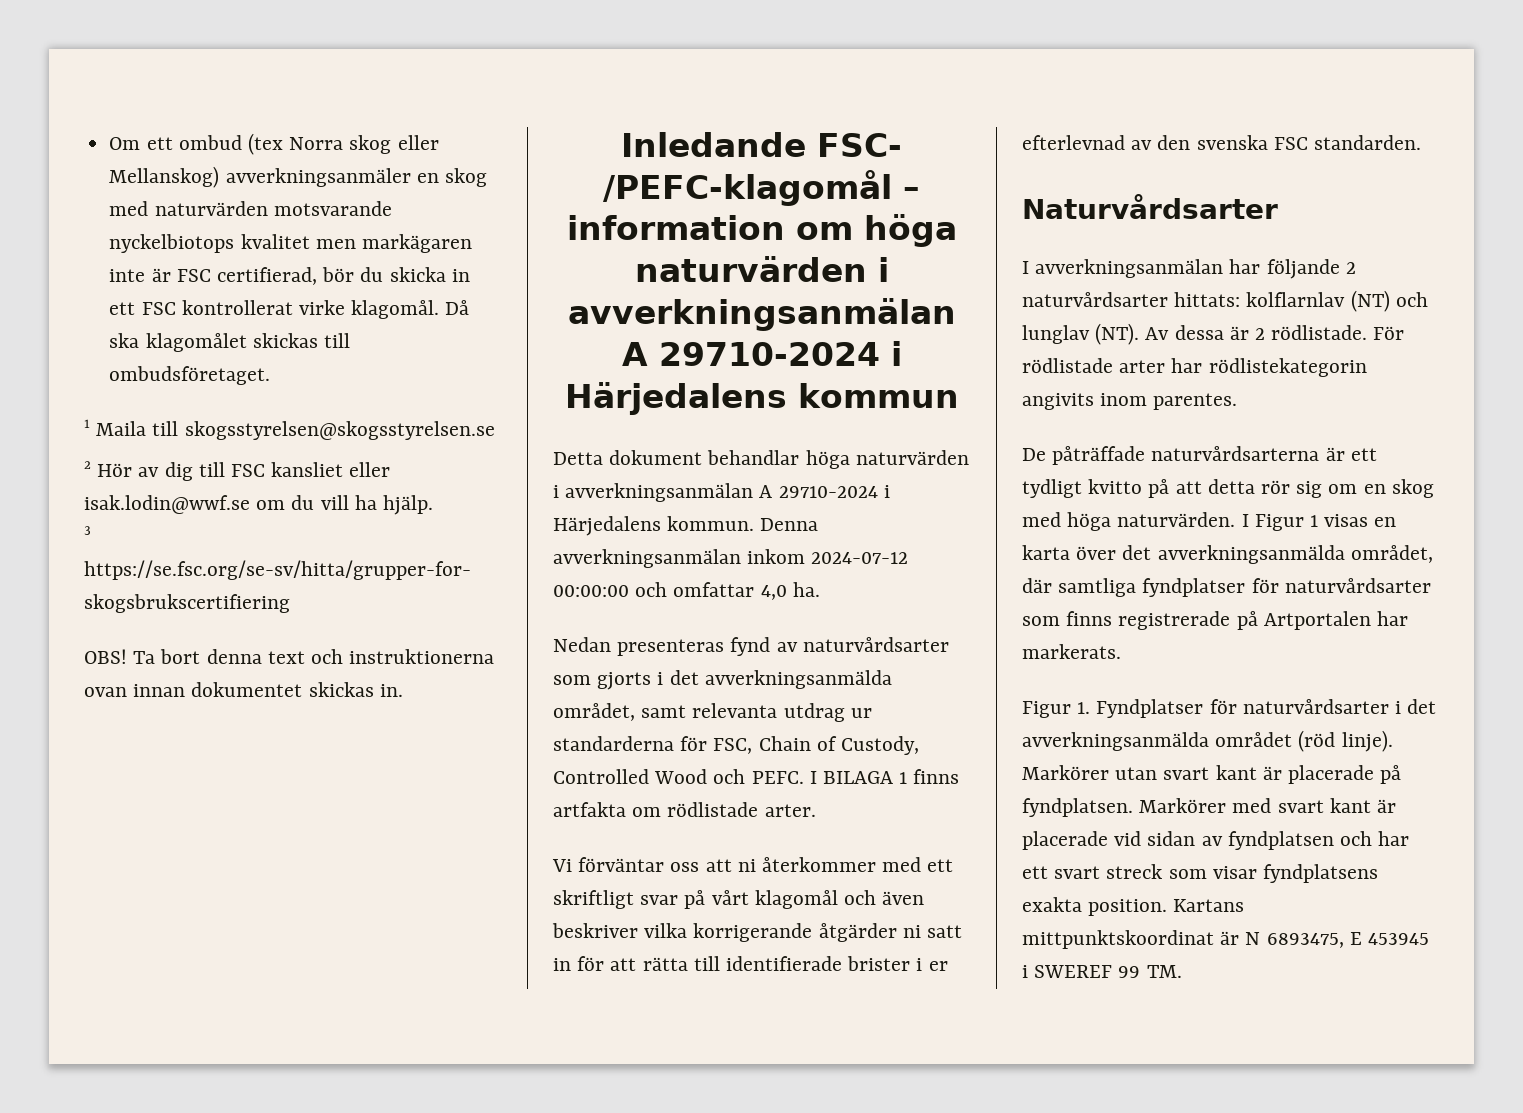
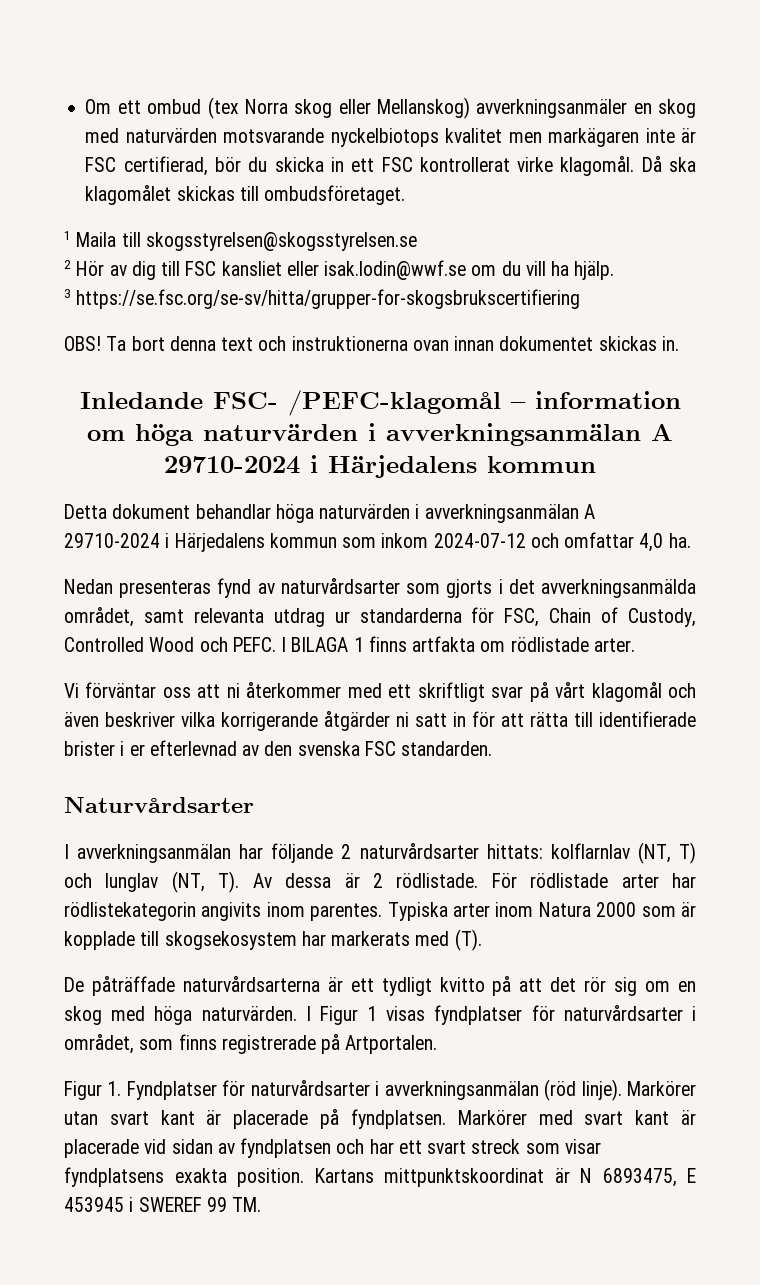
[667,516,819,531] [553,549,741,568] kommun. Denna avverkningsanmälan -> [269,533,377,548] kommun som
[553,585,629,597] 00:00:00 -> (526, 540) none
[1350,290,1428,312] [1022,323,1140,345] (NT) och lunglav (NT). -> [637,842,696,864] [64,871,240,893] (NT, T) och lunglav (NT, T).
(1238, 401) none -> [387,902,696,921] [64,929,482,951] Typiska arter inom Natura 2000 som är kopplade till skogsekosystem har markerats med (T).
[1207,479,1255,494] detta -> [550,977,577,992] det
[1374,517,1397,527] [1022,545,1433,564] [1022,578,1137,597] en karta över det avverkningsanmälda området, där samtliga -> (426, 1013) none
(1431, 585) none -> [692,1006,696,1021] [64,1034,134,1054] i området,
[1263,611,1409,630] [1022,644,1121,659] Artportalen har markerats. -> [345,1035,438,1054] Artportalen.
[1407,699,1437,714] [1022,732,1293,751] det avverkningsanmälda området -> [384,1081,539,1100] avverkningsanmälan

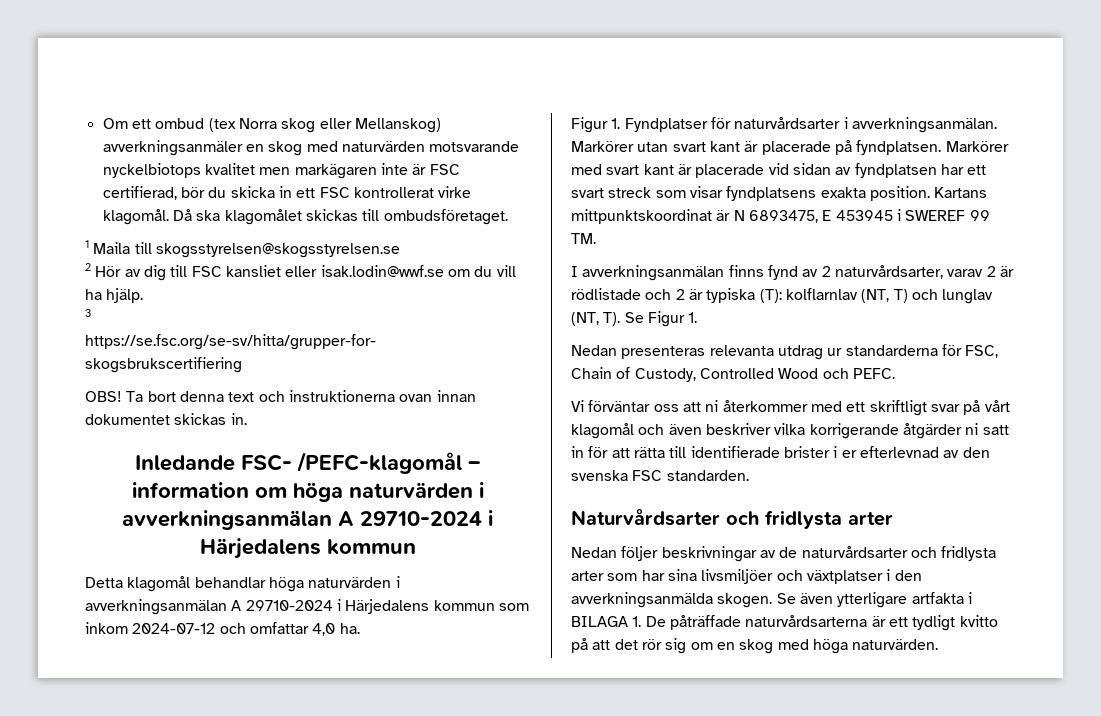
[112,504,191,519] dokument -> [127,576,191,592] klagomål
[64,578,696,598] [64,607,184,627] Nedan presenteras fynd av naturvårdsarter som gjorts i det avverkningsanmälda området, samt -> [571,117,997,133] [571,140,1009,155] [571,163,987,178] [571,186,988,201] [571,209,990,224] [571,233,596,244] [571,265,1014,281] [571,288,994,304] [571,311,698,327] [571,345,706,359] Figur 1. Fyndplatser för naturvårdsarter i avverkningsanmälan. Markörer utan svart kant är placerade på fyndplatsen. Markörer med svart kant är placerade vid sidan av fyndplatsen har ett svart streck som visar fyndplatsens exakta position. Kartans mittpunktskoordinat är N 6893475, E 453945 i SWEREF 99 TM. // I avverkningsanmälan finns fynd av 2 naturvårdsarter, varav 2 är rödlistade och 2 är typiska (T): kolflarnlav (NT, T) och lunglav (NT, T). Se Figur 1. // Nedan presenteras
[281,636,635,652] I BILAGA 1 finns artfakta om rödlistade arter. -> (895, 373) none
[64,842,696,864] [64,871,696,893] [64,902,696,921] [64,929,482,951] // I avverkningsanmälan har följande 2 naturvårdsarter hittats: kolflarnlav (NT, T) och lunglav (NT, T). Av dessa är 2 rödlistade. För rödlistade arter har rödlistekategorin angivits inom parentes. Typiska arter inom Natura 2000 som är kopplade till skogsekosystem har markerats med (T). // -> [726,510,893,529] [571,546,997,562] [571,569,922,584] [571,592,972,608] [571,616,642,627] och fridlysta arter // Nedan följer beskrivningar av de naturvårdsarter och fridlysta arter som har sina livsmiljöer och växtplatser i den avverkningsanmälda skogen. Se även ytterligare artfakta i BILAGA 1.
[305,1005,696,1025] [64,1034,438,1054] [64,1079,697,1101] [64,1109,697,1129] [64,1138,601,1158] [64,1167,696,1187] [64,1197,262,1212] I Figur 1 visas fyndplatser för naturvårdsarter i området, som finns registrerade på Artportalen. // Figur 1. Fyndplatser för naturvårdsarter i avverkningsanmälan (röd linje). Markörer utan svart kant är placerade på fyndplatsen. Markörer med svart kant är placerade vid sidan av fyndplatsen och har ett svart streck som visar fyndplatsens exakta position. Kartans mittpunktskoordinat är N 6893475, E 453945 i SWEREF 99 TM. -> (939, 644) none

